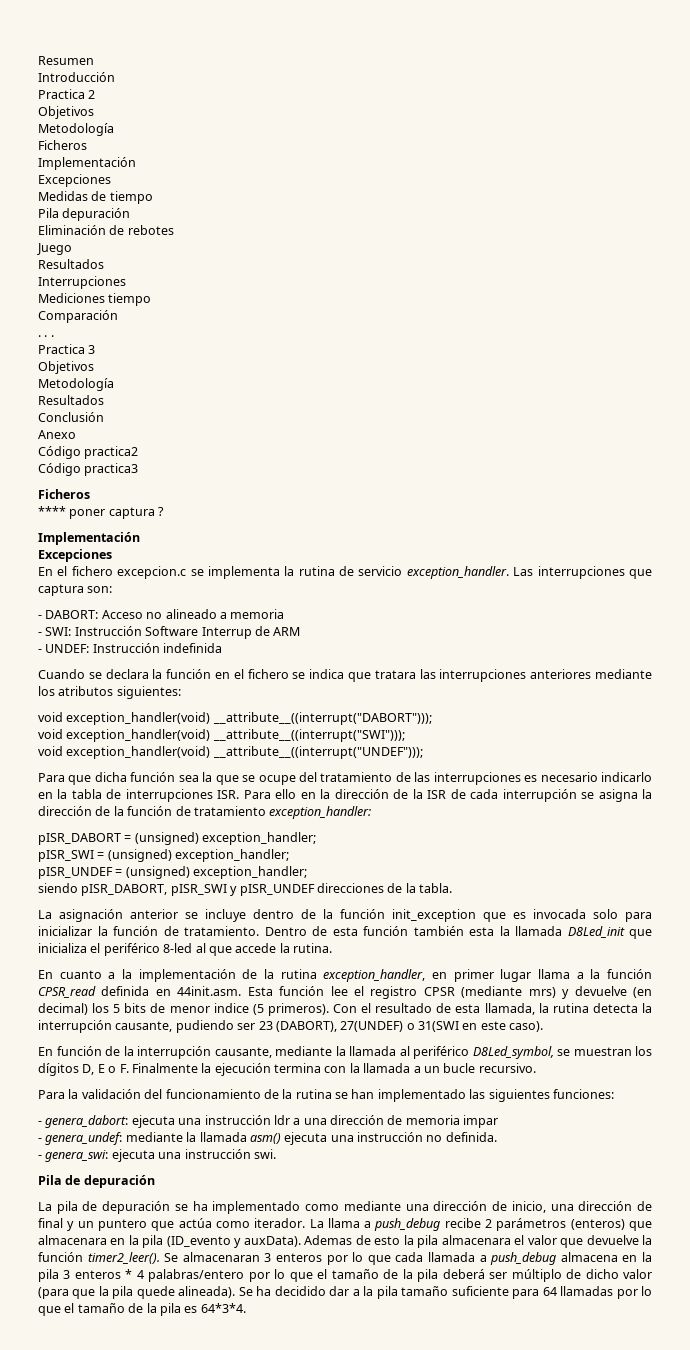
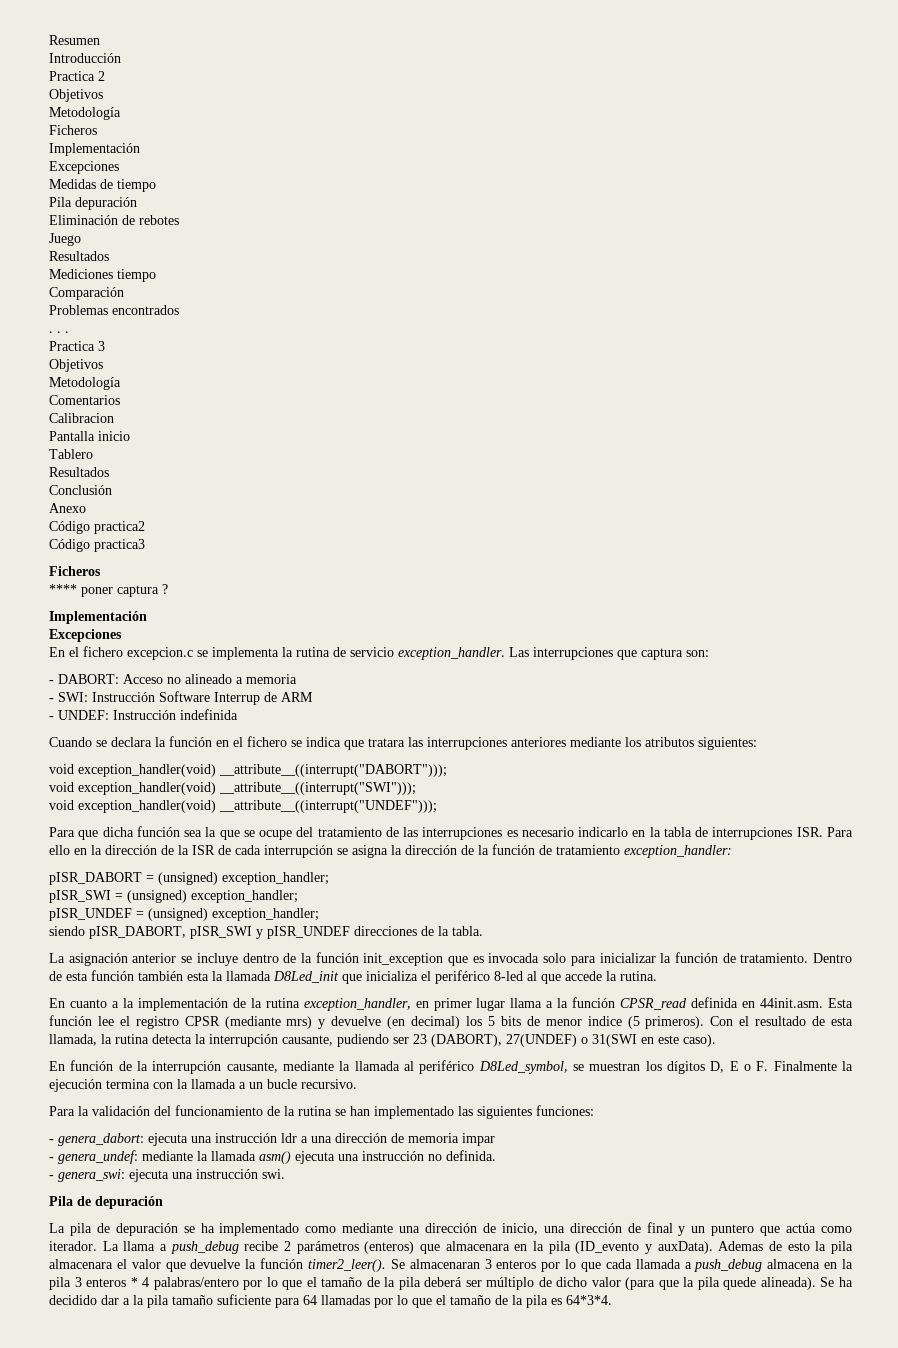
[38,276,126,289] // Interrupciones -> (109, 256) none
(118, 316) none -> [49,305,179,315] // Problemas encontrados
(114, 384) none -> [49,395,120,405] [49,413,114,423] [49,431,130,441] [49,449,93,459] // Comentarios // Calibracion // Pantalla inicio // Tablero

